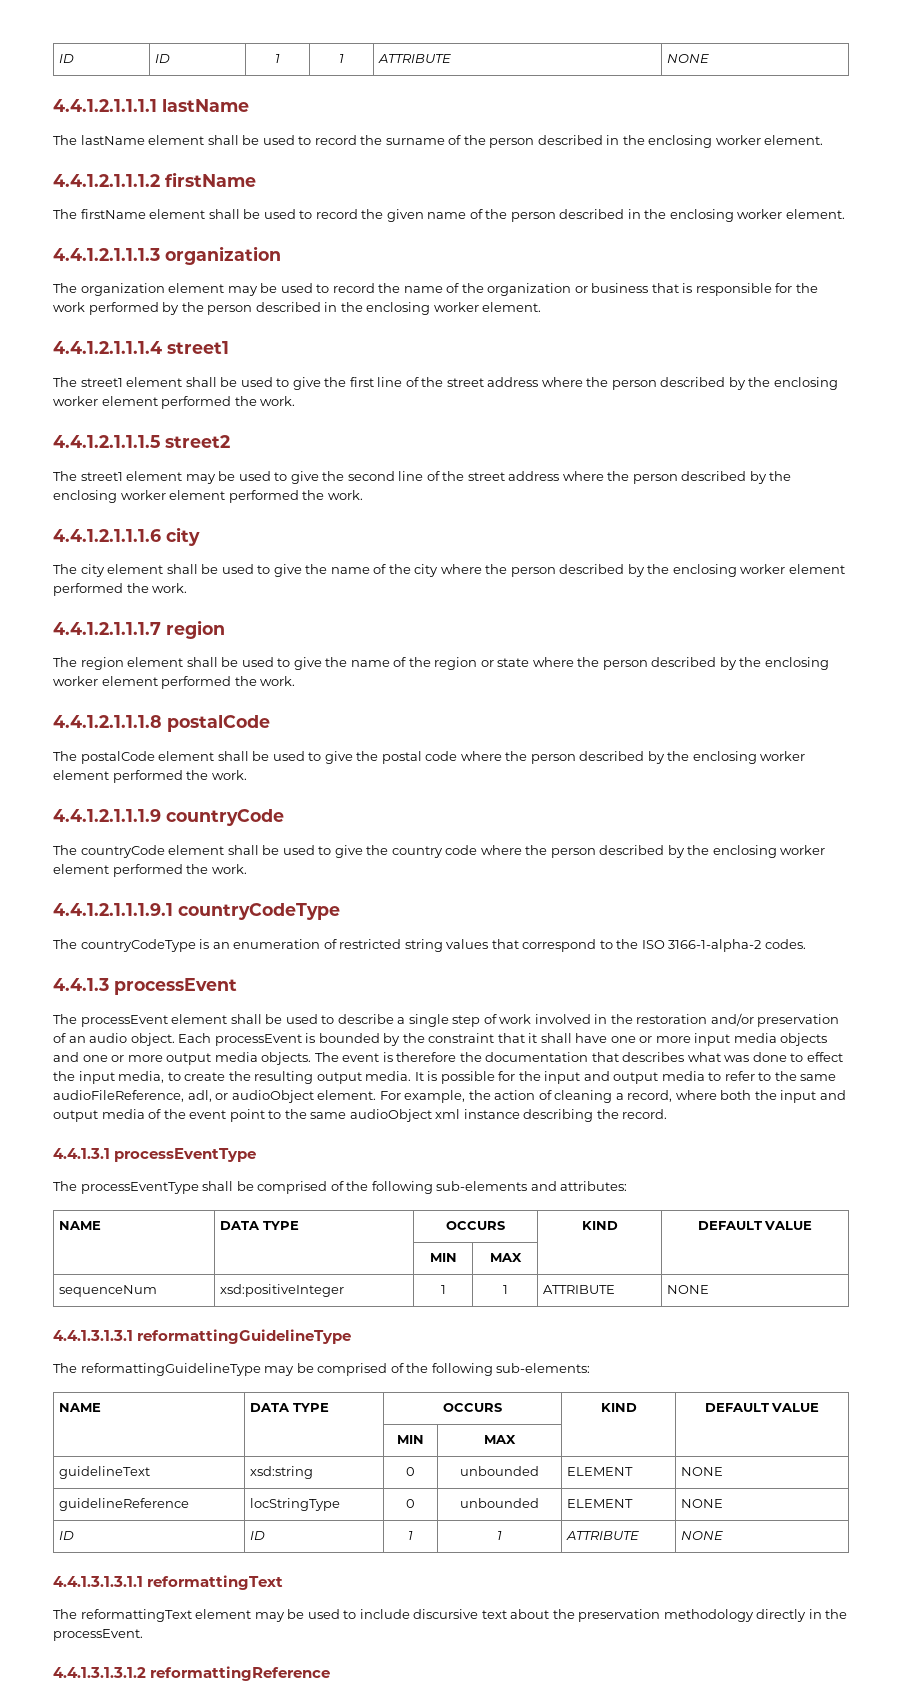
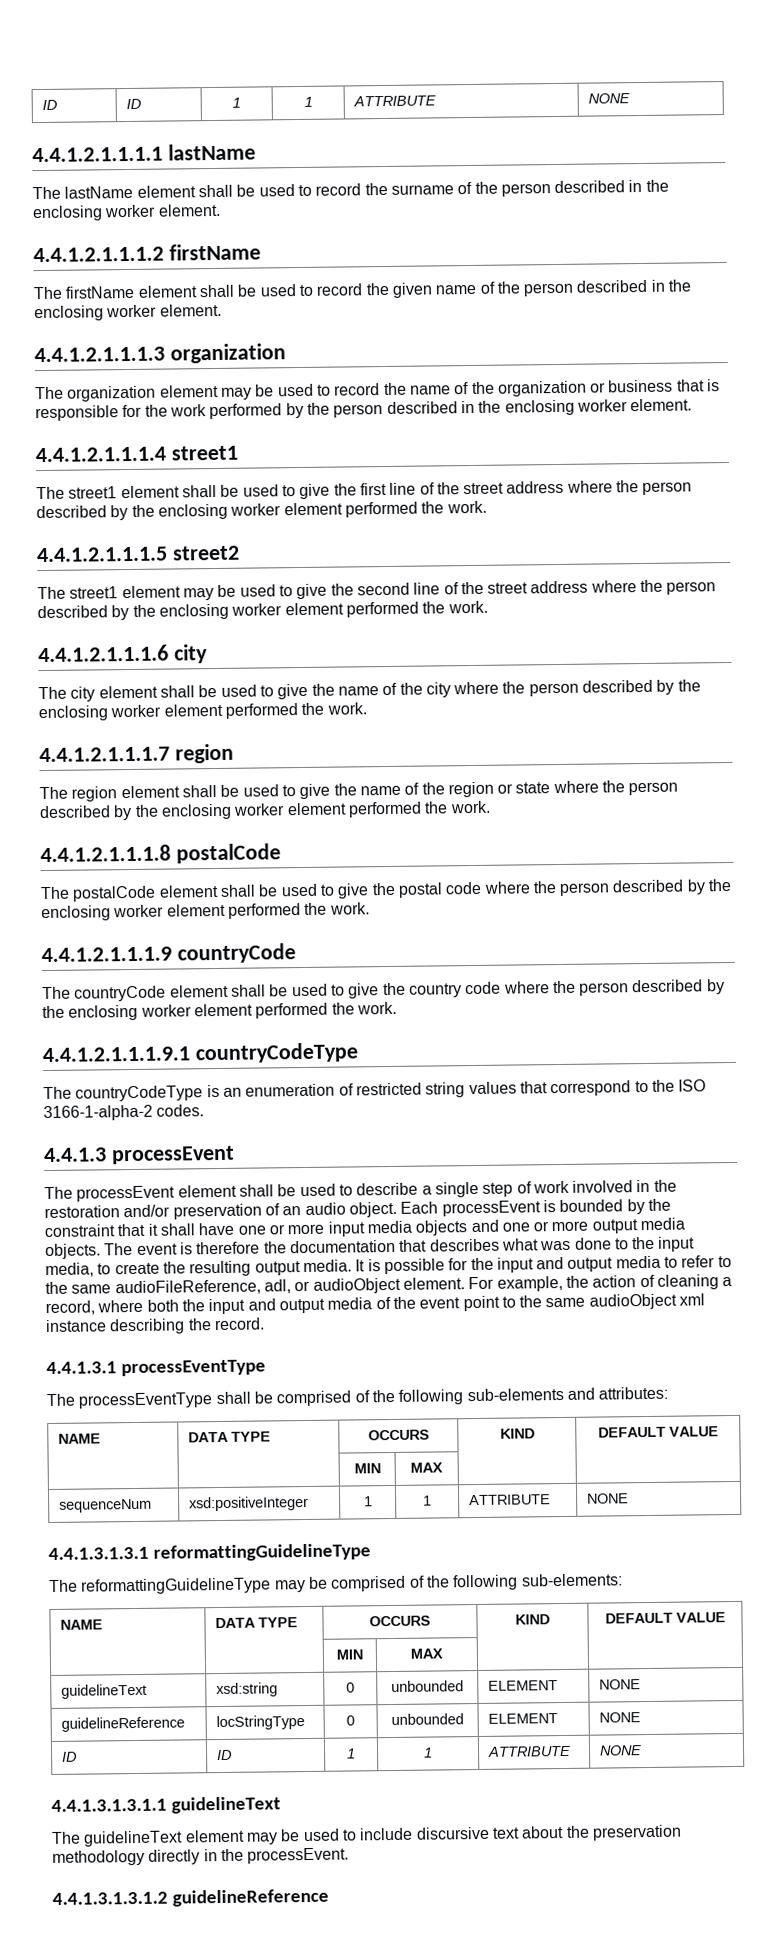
[806,1052,843,1062] effect -> (629, 1244) none
[147,1575,284,1590] [53,1609,192,1622] reformattingText // The reformattingText -> [171,1796,282,1814] [51,1830,184,1847] guidelineText // The guidelineText
[150,1666,331,1681] reformattingReference -> [172,1888,330,1907] guidelineReference

